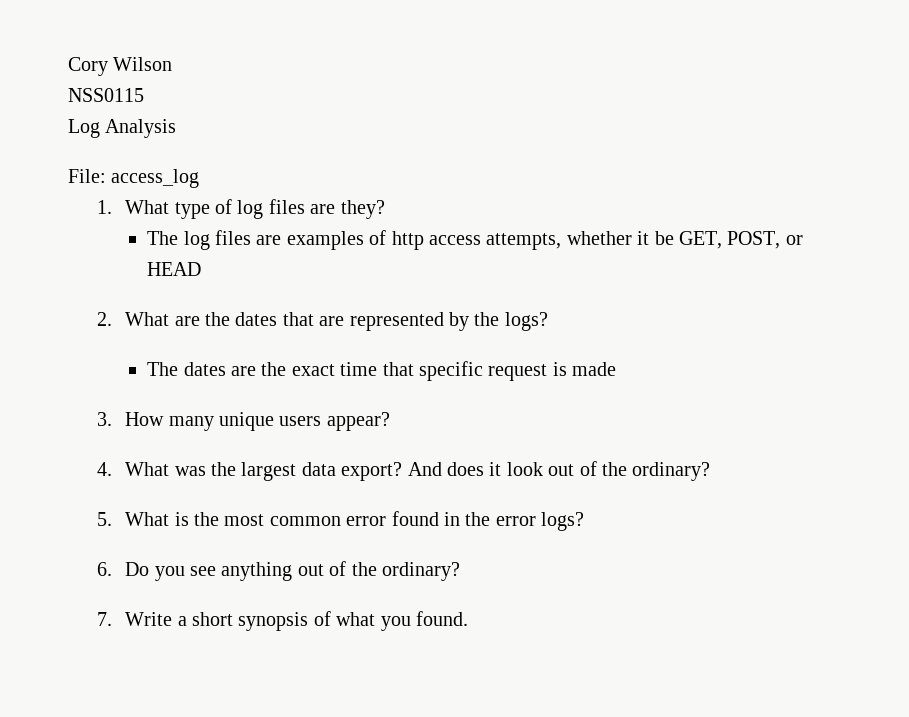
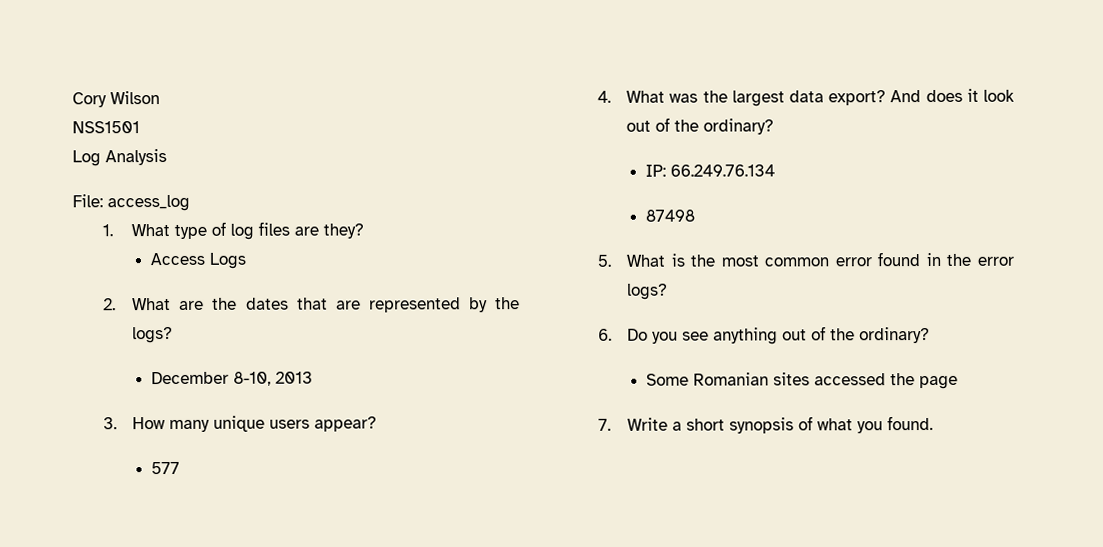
[68,88,144,102] NSS0115 -> [72,121,140,134] NSS1501
[147,230,803,250] [147,262,202,276] The log files are examples of http access attempts, whether it be GET, POST, or HEAD -> [149,252,246,269] Access Logs
[147,361,617,381] The dates are the exact time that specific request is made -> [150,371,313,386] December 8-10, 2013
(390, 421) none -> [150,461,180,475] // 577
(711, 471) none -> [644,164,775,177] [644,209,695,222] // IP: 66.249.76.134 // 87498
(460, 571) none -> [645,372,958,390] // Some Romanian sites accessed the page

